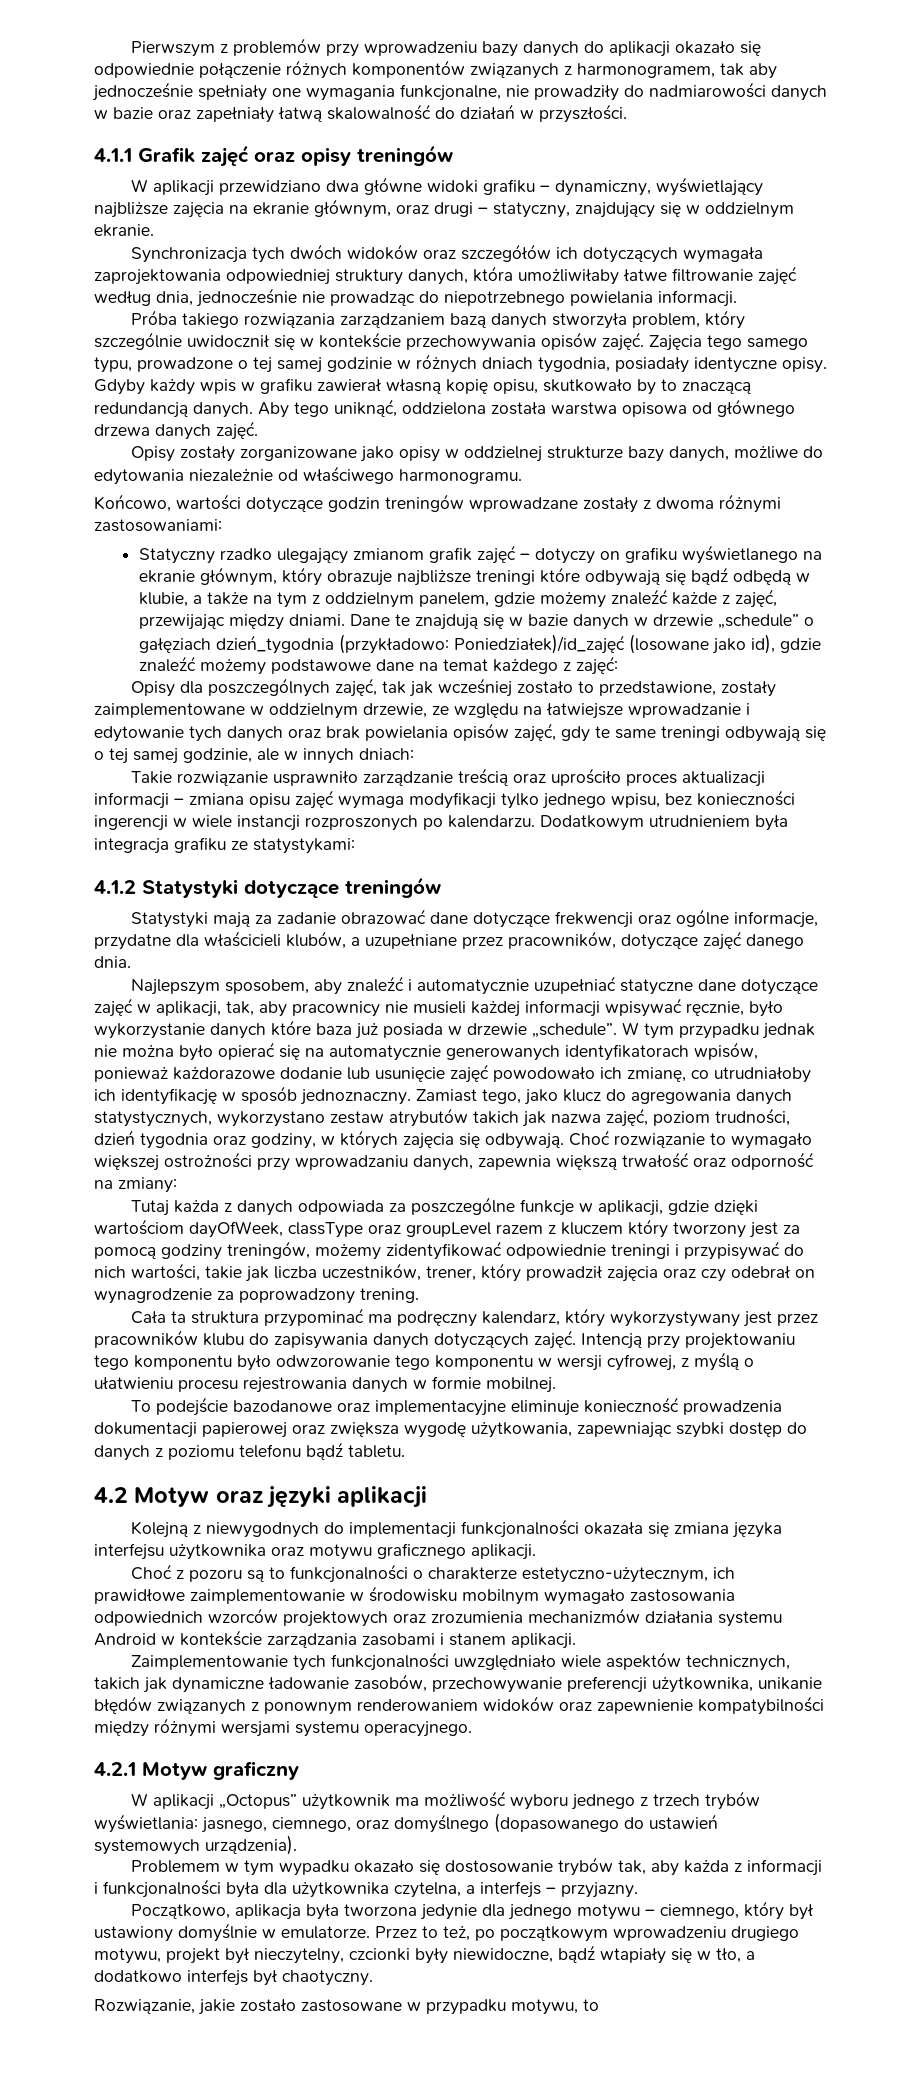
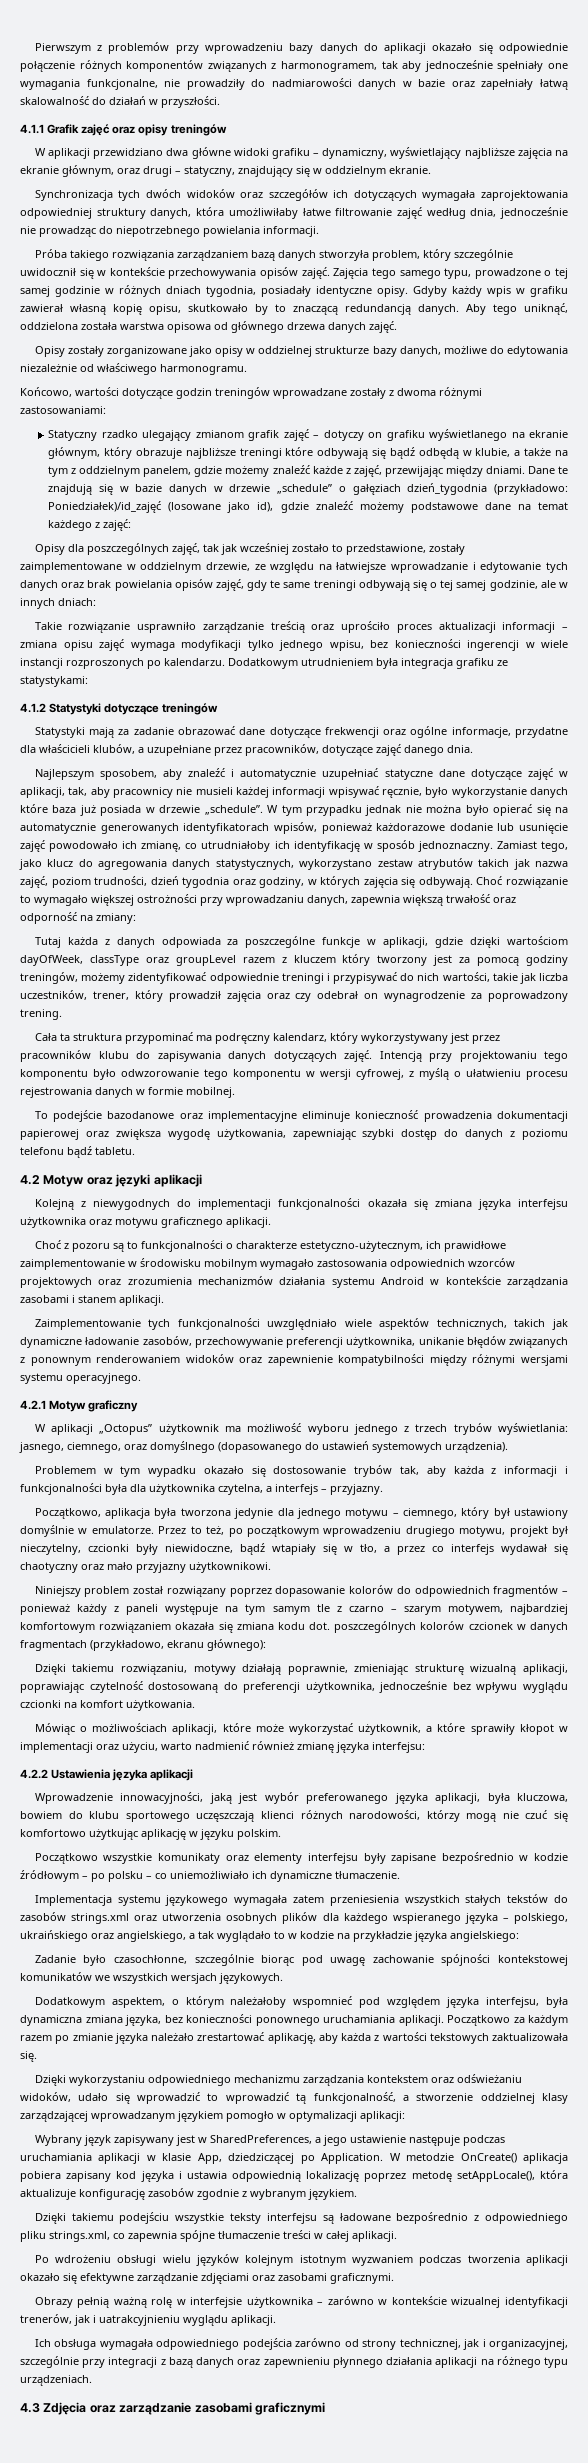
[94,1969,373,1986] [94,1999,599,2015] dodatkowo interfejs był chaotyczny. // Rozwiązanie, jakie zostało zastosowane w przypadku motywu, to -> [397,1544,568,1555] [20,1562,271,1573] [34,1585,568,1597] [20,1604,568,1615] [20,1621,568,1633] [20,1639,266,1651] [34,1664,568,1675] [20,1681,568,1693] [20,1700,195,1711] [34,1723,568,1735] [20,1741,425,1753] [20,1769,194,1781] [34,1792,569,1804] [20,1810,568,1822] [20,1829,281,1840] [34,1852,568,1864] [20,1870,400,1882] [34,1894,568,1906] [20,1912,568,1924] [20,1930,519,1942] [34,1954,568,1966] [20,1972,283,1984] [34,1996,569,2008] [20,2014,568,2026] [20,2032,568,2044] [20,2051,37,2062] [34,2074,522,2086] [20,2092,569,2104] [20,2111,405,2122] [34,2135,505,2146] [20,2153,568,2164] [20,2170,568,2182] [20,2188,357,2200] [34,2212,568,2224] [20,2230,397,2242] [34,2254,568,2266] [20,2273,394,2284] [34,2296,569,2308] [20,2314,276,2326] [34,2338,568,2350] [20,2356,568,2368] [20,2375,92,2386] [20,2402,325,2415] przez co interfejs wydawał się chaotyczny oraz mało przyjazny użytkownikowi. // Niniejszy problem został rozwiązany poprzez dopasowanie kolorów do odpowiednich fragmentów – ponieważ każdy z paneli występuje na tym samym tle z czarno – szarym motywem, najbardziej komfortowym rozwiązaniem okazała się zmiana kodu dot. poszczególnych kolorów czcionek w danych fragmentach (przykładowo, ekranu głównego): // Dzięki takiemu rozwiązaniu, motywy działają poprawnie, zmieniając strukturę wizualną aplikacji, poprawiając czytelność dostosowaną do preferencji użytkownika, jednocześnie bez wpływu wyglądu czcionki na komfort użytkowania. // Mówiąc o możliwościach aplikacji, które może wykorzystać użytkownik, a które sprawiły kłopot w implementacji oraz użyciu, warto nadmienić również zmianę języka interfejsu: // 4.2.2 Ustawienia języka aplikacji // Wprowadzenie innowacyjności, jaką jest wybór preferowanego języka aplikacji, była kluczowa, bowiem do klubu sportowego uczęszczają klienci różnych narodowości, którzy mogą nie czuć się komfortowo użytkując aplikację w języku polskim. // Początkowo wszystkie komunikaty oraz elementy interfejsu były zapisane bezpośrednio w kodzie źródłowym – po polsku – co uniemożliwiało ich dynamiczne tłumaczenie. // Implementacja systemu językowego wymagała zatem przeniesienia wszystkich stałych tekstów do zasobów strings.xml oraz utworzenia osobnych plików dla każdego wspieranego języka – polskiego, ukraińskiego oraz angielskiego, a tak wyglądało to w kodzie na przykładzie języka angielskiego: // Zadanie było czasochłonne, szczególnie biorąc pod uwagę zachowanie spójności kontekstowej komunikatów we wszystkich wersjach językowych. // Dodatkowym aspektem, o którym należałoby wspomnieć pod względem języka interfejsu, była dynamiczna zmiana języka, bez konieczności ponownego uruchamiania aplikacji. Początkowo za każdym razem po zmianie języka należało zrestartować aplikację, aby każda z wartości tekstowych zaktualizowała się. // Dzięki wykorzystaniu odpowiedniego mechanizmu zarządzania kontekstem oraz odświeżaniu widoków, udało się wprowadzić to wprowadzić tą funkcjonalność, a stworzenie oddzielnej klasy zarządzającej wprowadzanym językiem pomogło w optymalizacji aplikacji: // Wybrany język zapisywany jest w SharedPreferences, a jego ustawienie następuje podczas uruchamiania aplikacji w klasie App, dziedziczącej po Application. W metodzie OnCreate() aplikacja pobiera zapisany kod języka i ustawia odpowiednią lokalizację poprzez metodę setAppLocale(), która aktualizuje konfigurację zasobów zgodnie z wybranym językiem. // Dzięki takiemu podejściu wszystkie teksty interfejsu są ładowane bezpośrednio z odpowiedniego pliku strings.xml, co zapewnia spójne tłumaczenie treści w całej aplikacji. // Po wdrożeniu obsługi wielu języków kolejnym istotnym wyzwaniem podczas tworzenia aplikacji okazało się efektywne zarządzanie zdjęciami oraz zasobami graficznymi. // Obrazy pełnią ważną rolę w interfejsie użytkownika – zarówno w kontekście wizualnej identyfikacji trenerów, jak i uatrakcyjnieniu wyglądu aplikacji. // Ich obsługa wymagała odpowiedniego podejścia zarówno od strony technicznej, jak i organizacyjnej, szczególnie przy integracji z bazą danych oraz zapewnieniu płynnego działania aplikacji na różnego typu urządzeniach. // 4.3 Zdjęcia oraz zarządzanie zasobami graficznymi

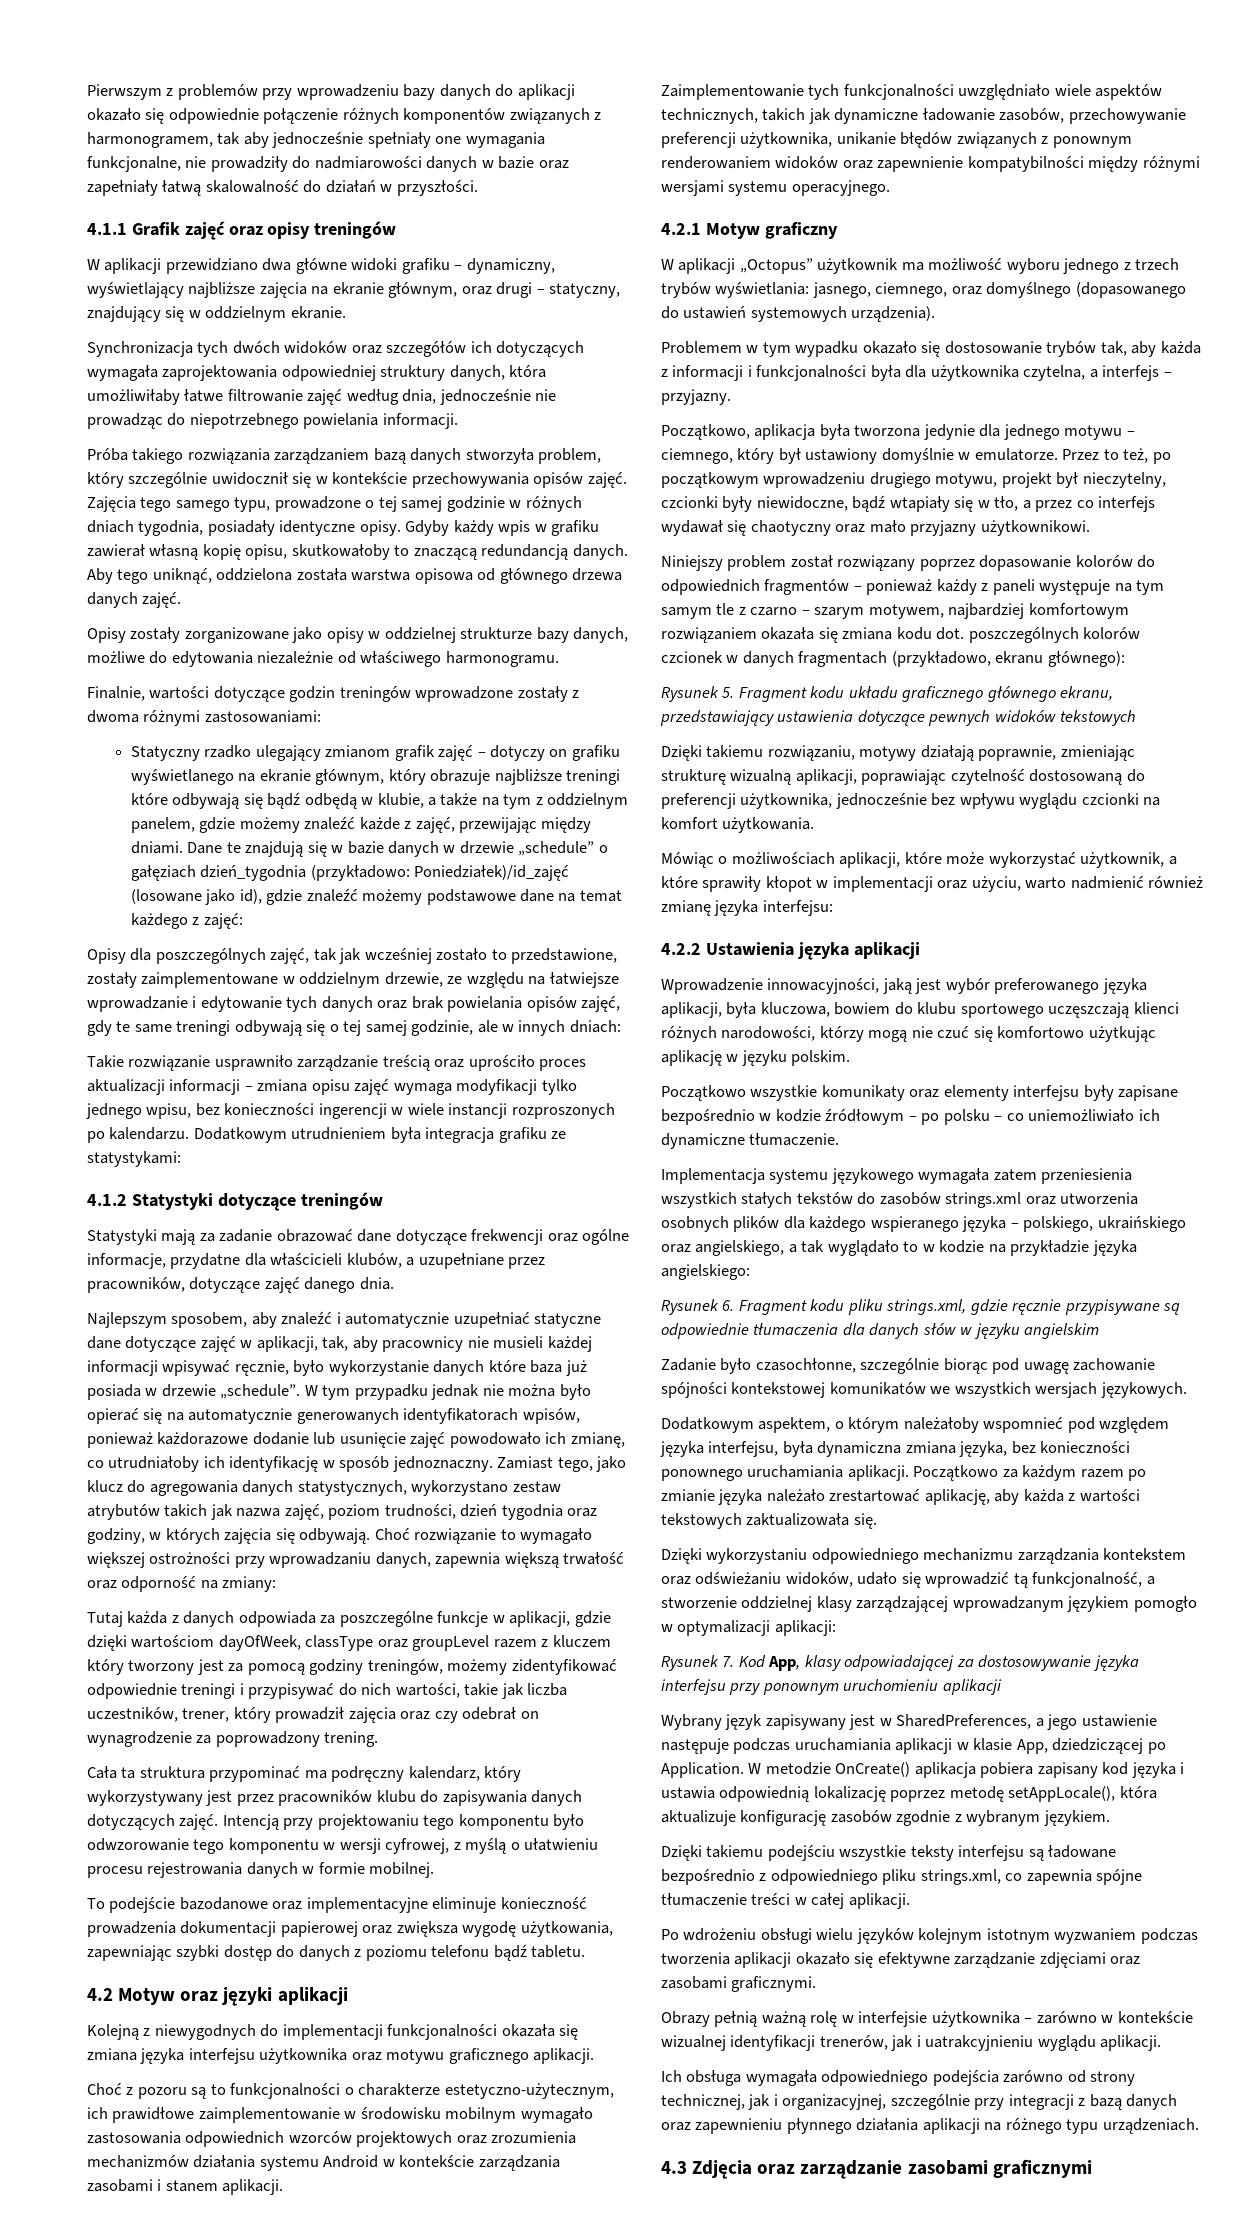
[188,304,268,315] skutkowało by -> [291,544,390,560] skutkowałoby
[20,387,72,397] Końcowo, -> [87,686,145,701] Finalnie,
[273,388,347,399] wprowadzane -> [415,686,514,702] wprowadzone
(266, 1645) none -> [661,686,1114,702] [660,710,1137,726] // Rysunek 5. Fragment kodu układu graficznego głównego ekranu, przedstawiający ustawienia dotyczące pewnych widoków tekstowych
(519, 1936) none -> [661,1299,1181,1315] [661,1323,1100,1339] // Rysunek 6. Fragment kodu pliku strings.xml, gdzie ręcznie przypisywane są odpowiednie tłumaczenia dla danych słów w języku angielskim
[207,2092,289,2104] to wprowadzić -> (1010, 1580) none
(405, 2116) none -> [661,1655,1139,1671] [661,1679,1002,1695] // Rysunek 7. Kod App, klasy odpowiadającej za dostosowywanie języka interfejsu przy ponownym uruchomieniu aplikacji

